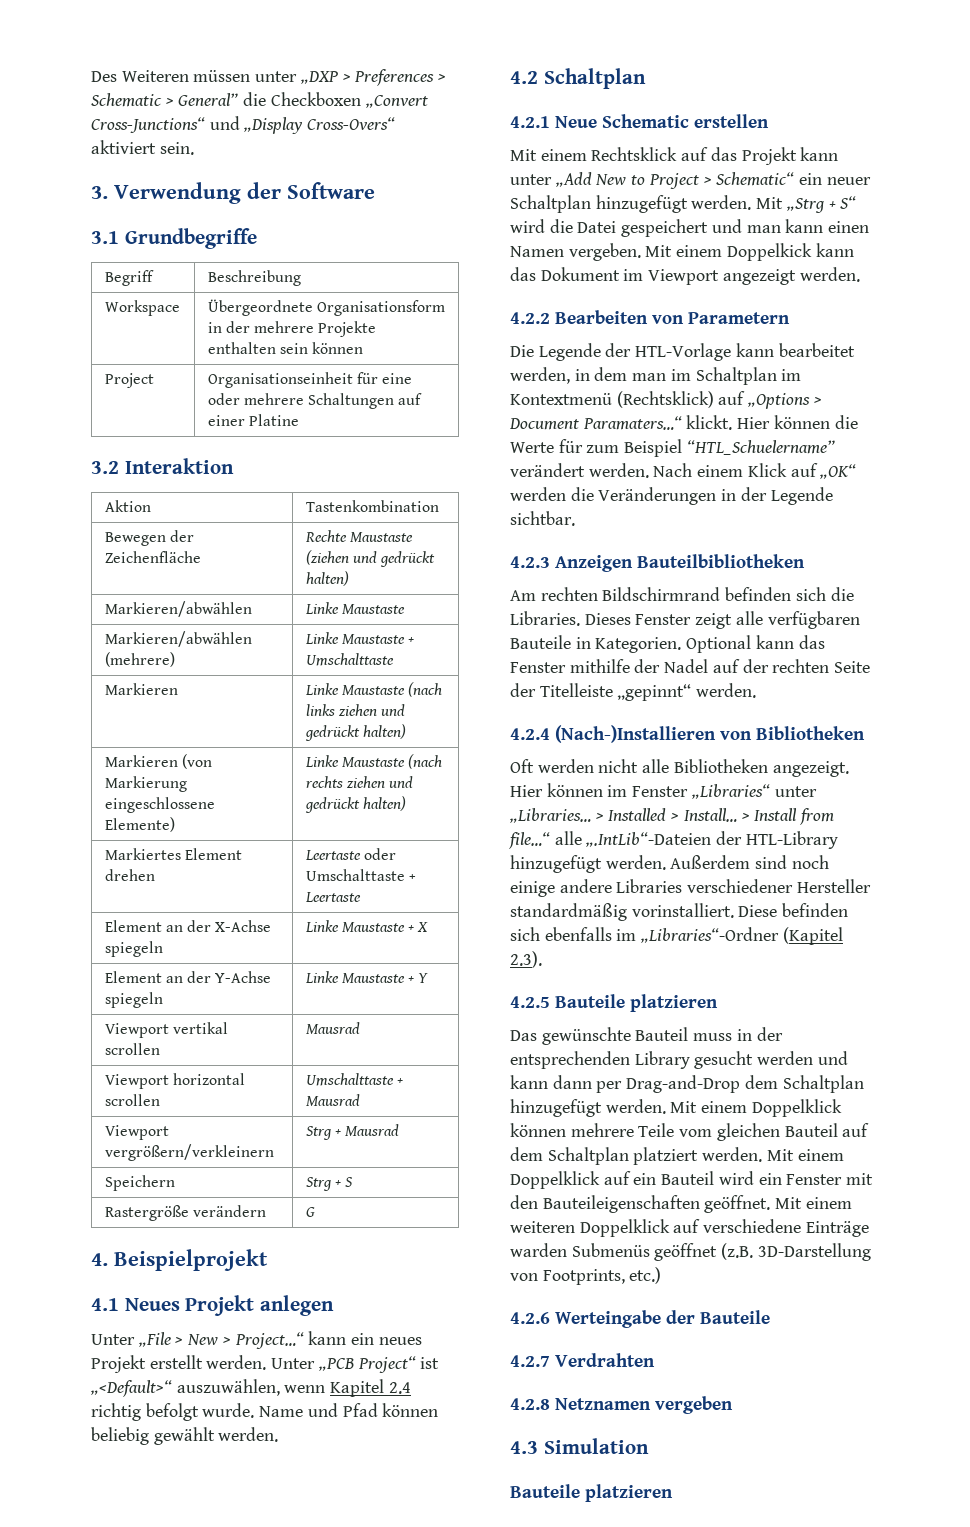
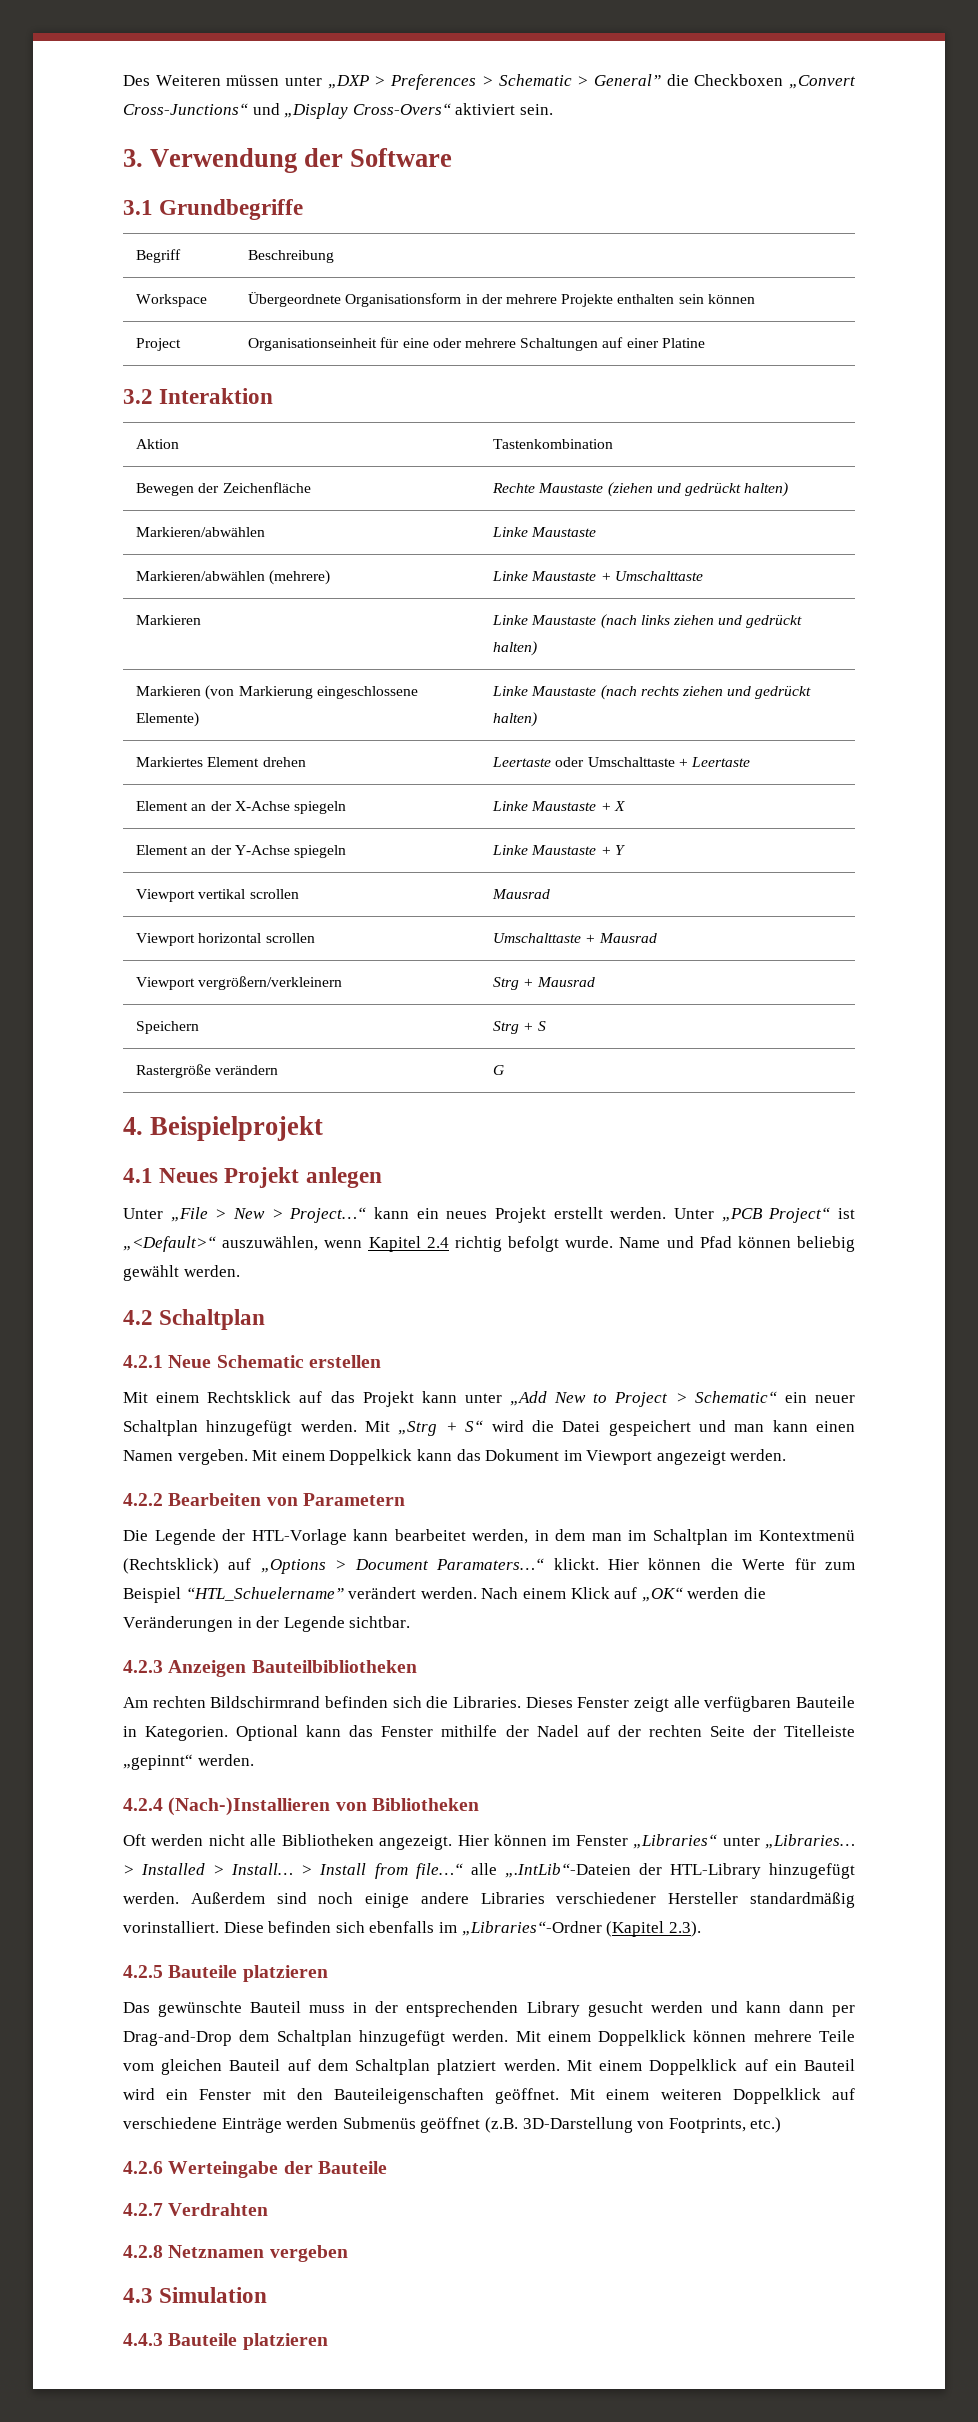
[510,1243,567,1257] warden -> [286,2117,339,2129] werden
(649, 1446) none -> [123,2333,163,2346] 4.4.3

